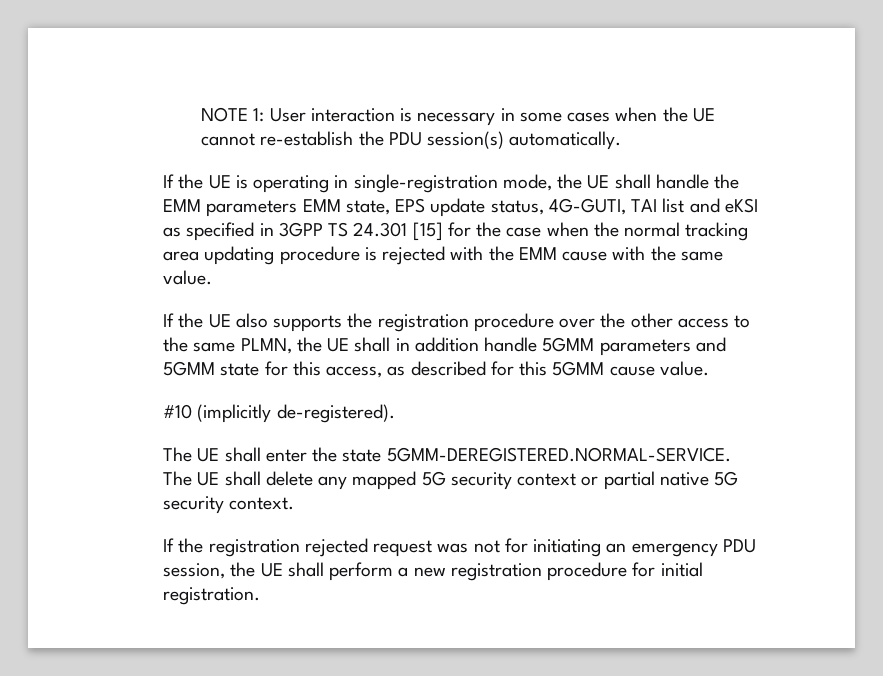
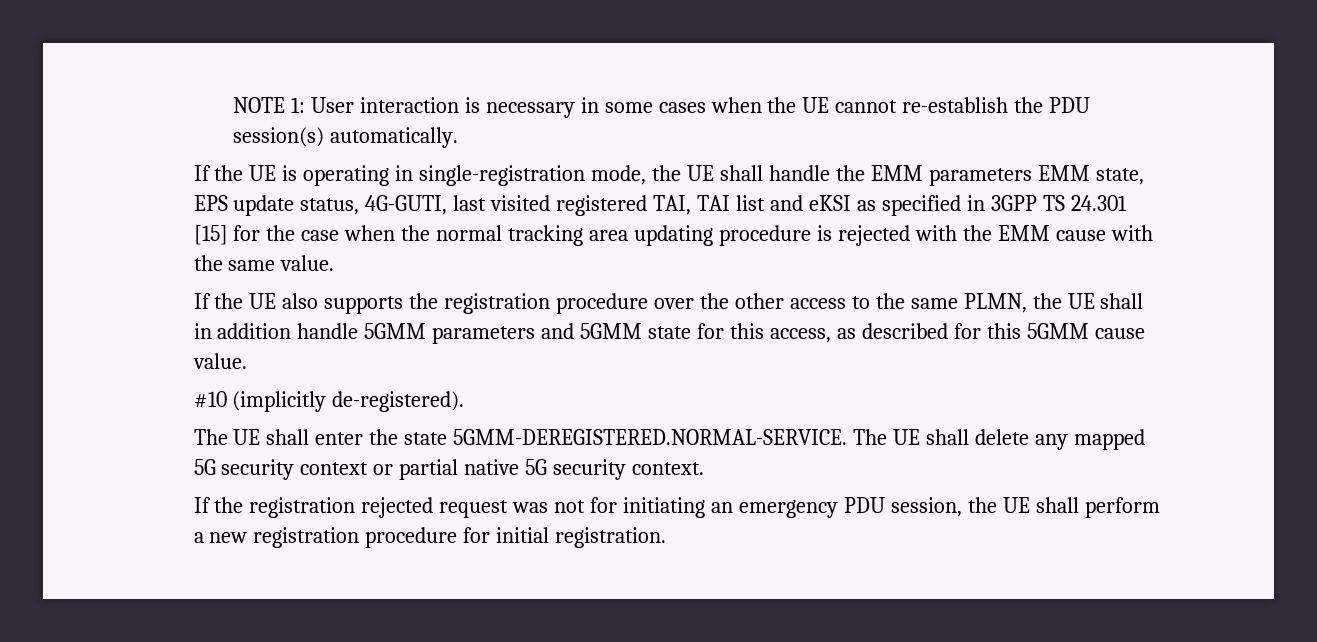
(626, 206) none -> [453,195,692,216] last visited registered TAI,

